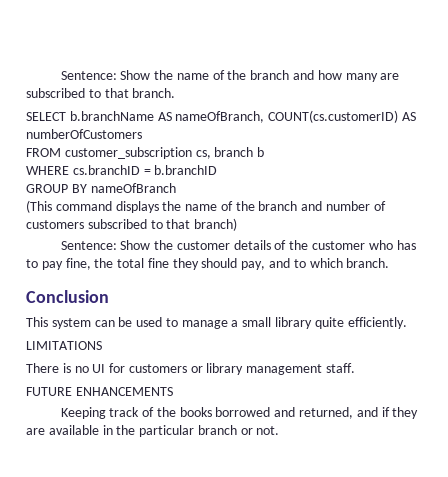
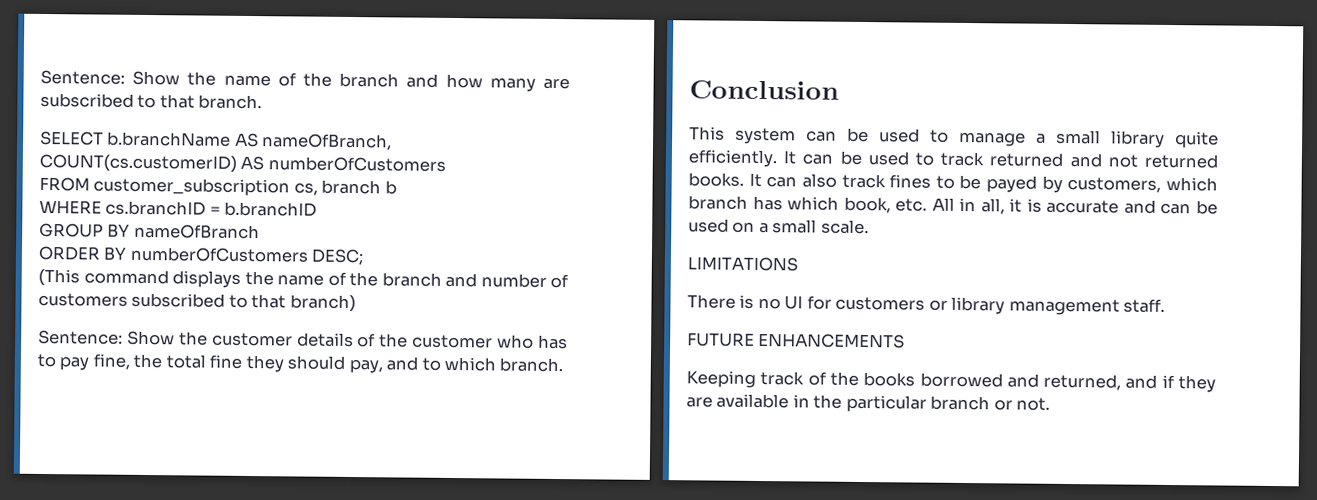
(176, 188) none -> [38,245,364,266] // ORDER BY numberOfCustomers DESC;
(407, 323) none -> [783,150,1218,169] [688,172,1218,193] [688,195,1218,215] [688,218,869,235] It can be used to track returned and not returned books. It can also track fines to be payed by customers, which branch has which book, etc. All in all, it is accurate and can be used on a small scale.

